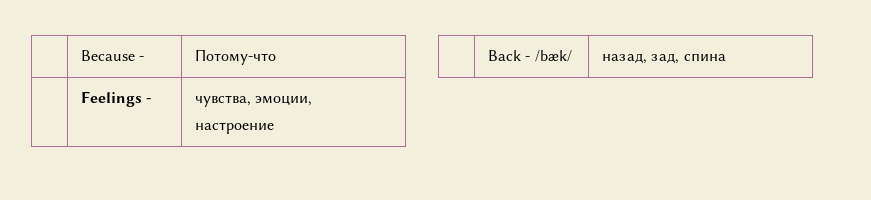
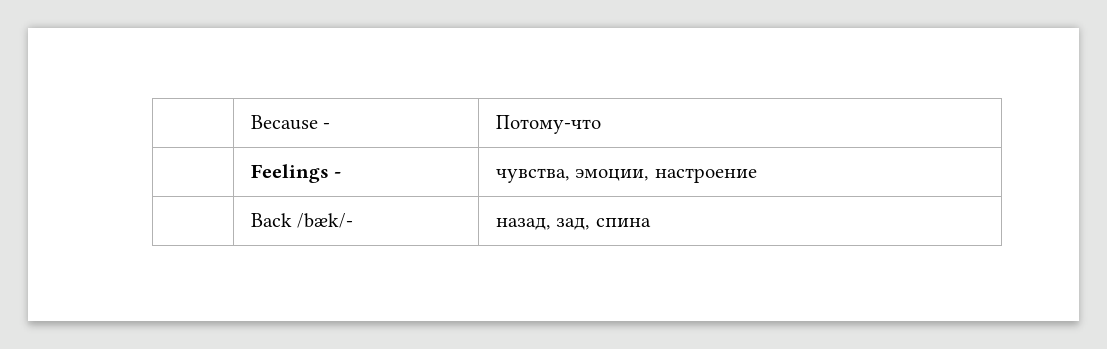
[525,50,572,62] - /bæk/ -> [297,213,354,228] /bæk/-

